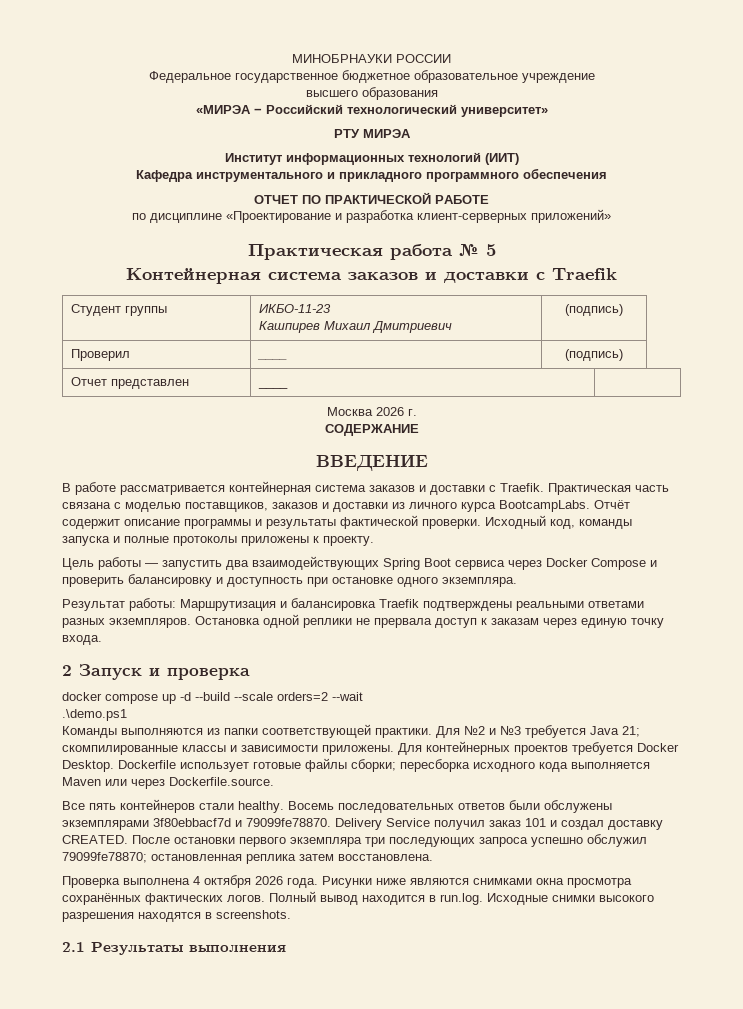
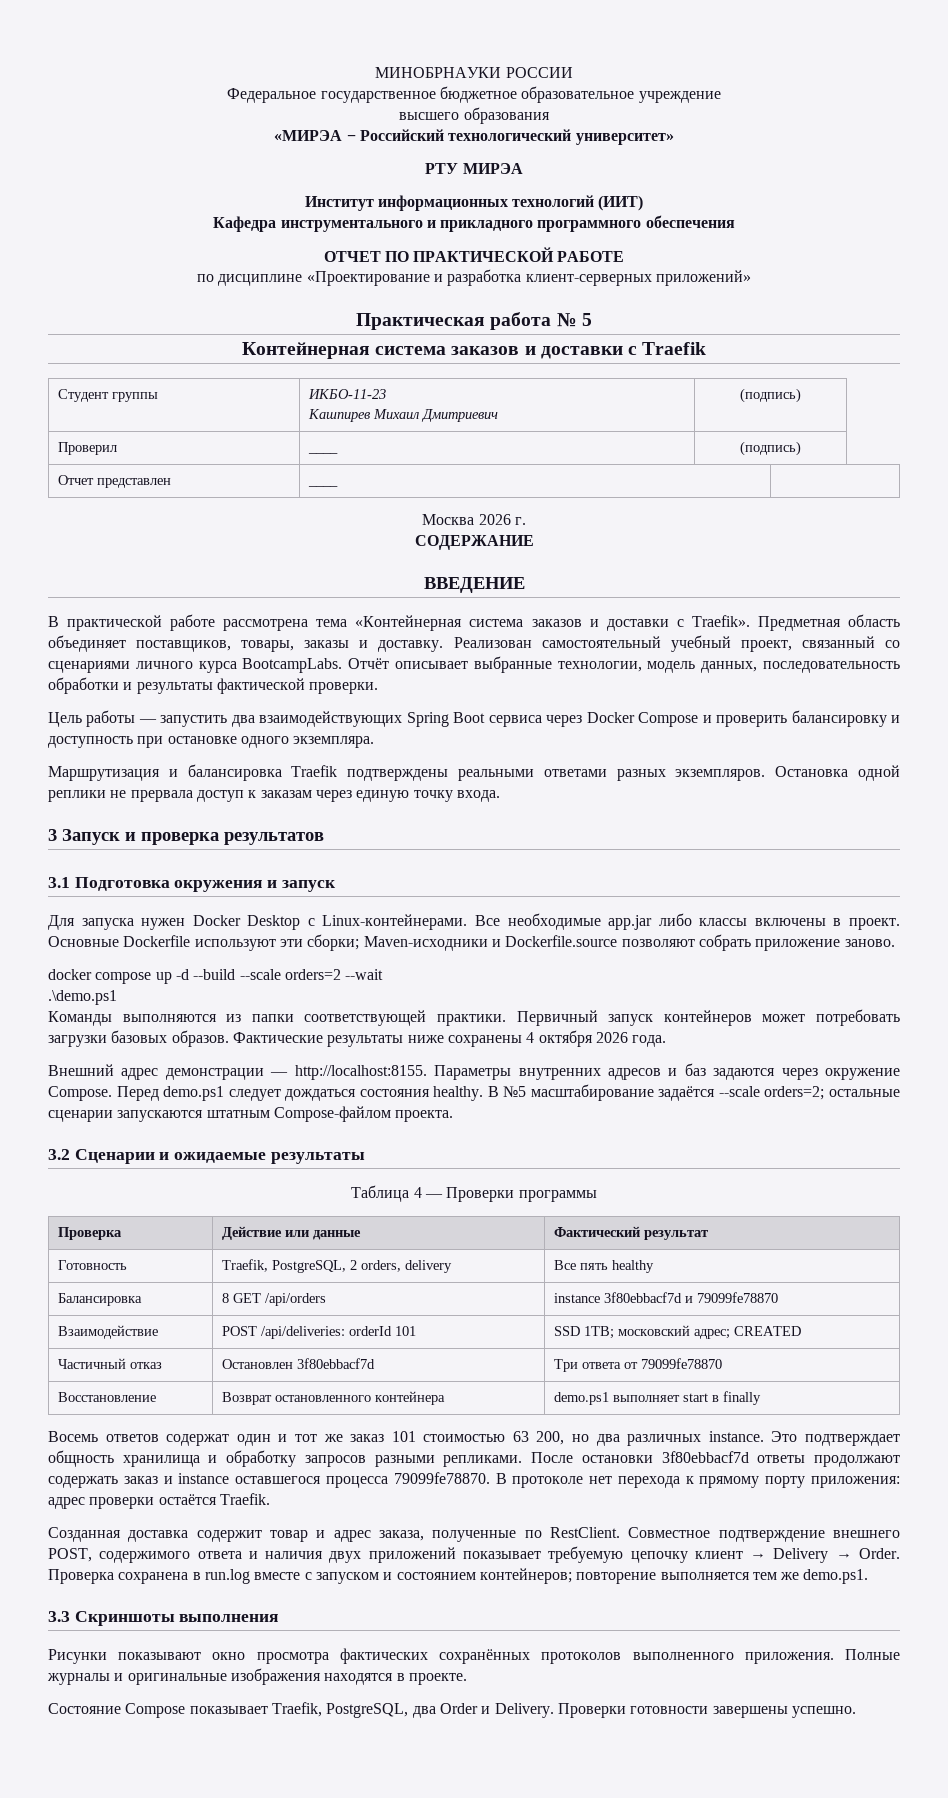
[75,481,669,495] [62,500,630,512] [62,515,632,529] [62,536,374,546] работе рассматривается контейнерная система заказов и доставки с Traefik. Практическая часть связана с моделью поставщиков, заказов и доставки из личного курса BootcampLabs. Отчёт содержит описание программы и результаты фактической проверки. Исходный код, команды запуска и полные протоколы приложены к проекту. -> [67,614,901,631] [48,635,901,652] [48,656,900,673] [48,677,379,694] практической работе рассмотрена тема «Контейнерная система заказов и доставки с Traefik». Предметная область объединяет поставщиков, товары, заказы и доставку. Реализован самостоятельный учебный проект, связанный со сценариями личного курса BootcampLabs. Отчёт описывает выбранные технологии, модель данных, последовательность обработки и результаты фактической проверки.
[62,598,176,611] Результат работы: -> (375, 742) none
[62,665,72,676] 2 -> [48,829,57,841] 3
(250, 674) none -> [224,832,324,845] [48,877,336,892] [48,913,900,930] [48,934,895,951] результатов // 3.1 Подготовка окружения и запуск // Для запуска нужен Docker Desktop с Linux-контейнерами. Все необходимые app.jar либо классы включены в проект. Основные Dockerfile используют эти сборки; Maven-исходники и Dockerfile.source позволяют собрать приложение заново.
[436,725,640,738] [62,741,679,755] [62,758,650,772] [62,777,274,789] [62,799,612,813] [62,818,663,830] [62,834,647,847] [62,852,433,864] [62,875,632,888] [62,891,654,905] [62,910,291,922] [62,942,286,955] Для №2 и №3 требуется Java 21; скомпилированные классы и зависимости приложены. Для контейнерных проектов требуется Docker Desktop. Dockerfile использует готовые файлы сборки; пересборка исходного кода выполняется Maven или через Dockerfile.source. // Все пять контейнеров стали healthy. Восемь последовательных ответов были обслужены экземплярами 3f80ebbacf7d и 79099fe78870. Delivery Service получил заказ 101 и создал доставку CREATED. После остановки первого экземпляра три последующих запроса успешно обслужил 79099fe78870; остановленная реплика затем восстановлена. // Проверка выполнена 4 октября 2026 года. Рисунки ниже являются снимками окна просмотра сохранённых фактических логов. Полный вывод находится в run.log. Исходные снимки высокого разрешения находятся в screenshots. // 2.1 Результаты выполнения -> [516,1009,901,1026] [48,1030,667,1047] [48,1063,900,1080] [48,1084,901,1101] [48,1106,454,1122] [48,1149,365,1164] [351,1185,597,1202] [58,1227,123,1240] [222,1226,362,1240] [554,1226,709,1240] [58,1260,128,1270] [222,1259,453,1273] [554,1260,655,1273] [58,1293,143,1306] [222,1293,327,1306] [554,1292,779,1303] [58,1325,159,1339] [222,1326,417,1339] [554,1325,802,1339] [58,1358,163,1369] [222,1358,376,1369] [554,1358,723,1372] [58,1392,157,1402] [222,1391,446,1405] [554,1391,762,1405] [48,1431,901,1446] [48,1450,901,1467] [48,1472,901,1488] [48,1493,270,1509] [48,1527,900,1542] [48,1546,901,1563] [48,1568,869,1584] [48,1611,279,1626] [48,1648,900,1664] [47,1668,467,1685] [48,1702,856,1718] Первичный запуск контейнеров может потребовать загрузки базовых образов. Фактические результаты ниже сохранены 4 октября 2026 года. // Внешний адрес демонстрации — http://localhost:8155. Параметры внутренних адресов и баз задаются через окружение Compose. Перед demo.ps1 следует дождаться состояния healthy. В №5 масштабирование задаётся --scale orders=2; остальные сценарии запускаются штатным Compose-файлом проекта. // 3.2 Сценарии и ожидаемые результаты // Таблица 4 — Проверки программы // Проверка | Действие или данные | Фактический результат // Готовность | Traefik, PostgreSQL, 2 orders, delivery | Все пять healthy // Балансировка | 8 GET /api/orders | instance 3f80ebbacf7d и 79099fe78870 // Взаимодействие | POST /api/deliveries: orderId 101 | SSD 1TB; московский адрес; CREATED // Частичный отказ | Остановлен 3f80ebbacf7d | Три ответа от 79099fe78870 // Восстановление | Возврат остановленного контейнера | demo.ps1 выполняет start в finally // Восемь ответов содержат один и тот же заказ 101 стоимостью 63 200, но два различных instance. Это подтверждает общность хранилища и обработку запросов разными репликами. После остановки 3f80ebbacf7d ответы продолжают содержать заказ и instance оставшегося процесса 79099fe78870. В протоколе нет перехода к прямому порту приложения: адрес проверки остаётся Traefik. // Созданная доставка содержит товар и адрес заказа, полученные по RestClient. Совместное подтверждение внешнего POST, содержимого ответа и наличия двух приложений показывает требуемую цепочку клиент → Delivery → Order. Проверка сохранена в run.log вместе с запуском и состоянием контейнеров; повторение выполняется тем же demo.ps1. // 3.3 Скриншоты выполнения // Рисунки показывают окно просмотра фактических сохранённых протоколов выполненного приложения. Полные журналы и оригинальные изображения находятся в проекте. // Состояние Compose показывает Traefik, PostgreSQL, два Order и Delivery. Проверки готовности завершены успешно.

